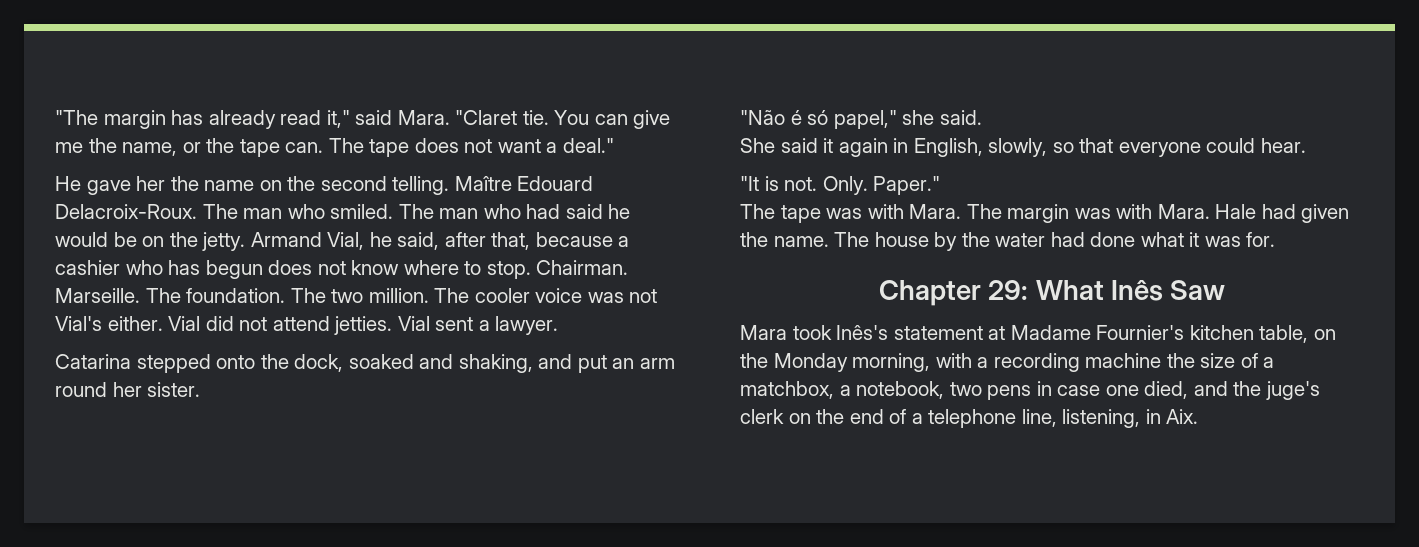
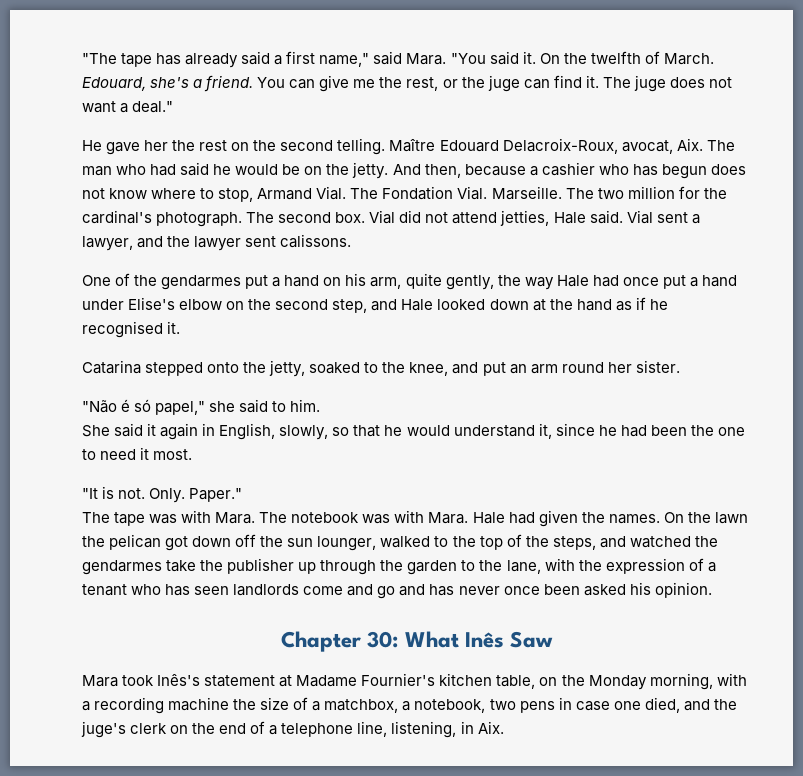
[103,110,166,129] margin -> [121,53,153,67] tape
[280,110,549,128] read it," said Mara. "Claret tie. -> [241,51,714,67] [82,75,254,92] said a first name," said Mara. "You said it. On the twelfth of March. Edouard, she's a friend.
[122,142,178,156] name, -> [406,77,439,91] rest,
[239,138,410,157] tape can. The tape -> [487,75,666,92] juge can find it. The juge
[204,180,255,191] name -> [199,140,228,151] rest
[55,204,394,219] Delacroix-Roux. The man who smiled. -> [502,138,703,154] Delacroix-Roux, avocat, Aix.
[250,232,531,250] Armand Vial, he said, after that, -> [392,164,461,178] And then,
[486,260,629,279] [55,288,658,303] [55,316,559,335] stop. Chairman. Marseille. The foundation. The two million. The cooler voice was not Vial's either. Vial did not attend jetties. Vial sent a lawyer. -> [218,186,727,202] [82,210,700,227] [82,234,352,251] [82,273,737,290] [82,297,668,313] [82,321,181,338] stop, Armand Vial. The Fondation Vial. Marseille. The two million for the cardinal's photograph. The second box. Vial did not attend jetties, Hale said. Vial sent a lawyer, and the lawyer sent calissons. // One of the gendarmes put a hand on his arm, quite gently, the way Hale had once put a hand under Elise's elbow on the second step, and Hale looked down at the hand as if he recognised it.
[294,354,533,373] dock, soaked and shaking, -> [269,360,449,377] jetty, soaked to the knee,
[939,110,982,125] said. -> [239,399,321,413] said to him.
[1118,138,1306,157] everyone could hear. -> [384,423,745,439] [82,447,193,460] he would understand it, since he had been the one to need it most.
[1007,204,1070,223] margin -> [291,512,360,523] notebook
[773,232,1276,251] name. The house by the water had done what it was for. -> [608,512,748,524] [82,534,718,551] [82,558,716,575] [82,582,712,599] names. On the lawn the pelican got down off the sun lounger, walked to the top of the steps, and watched the gendarmes take the publisher up through the garden to the lane, with the expression of a tenant who has seen landlords come and go and has never once been asked his opinion.
[988,280,1029,300] 29: -> [367,631,399,648] 30:

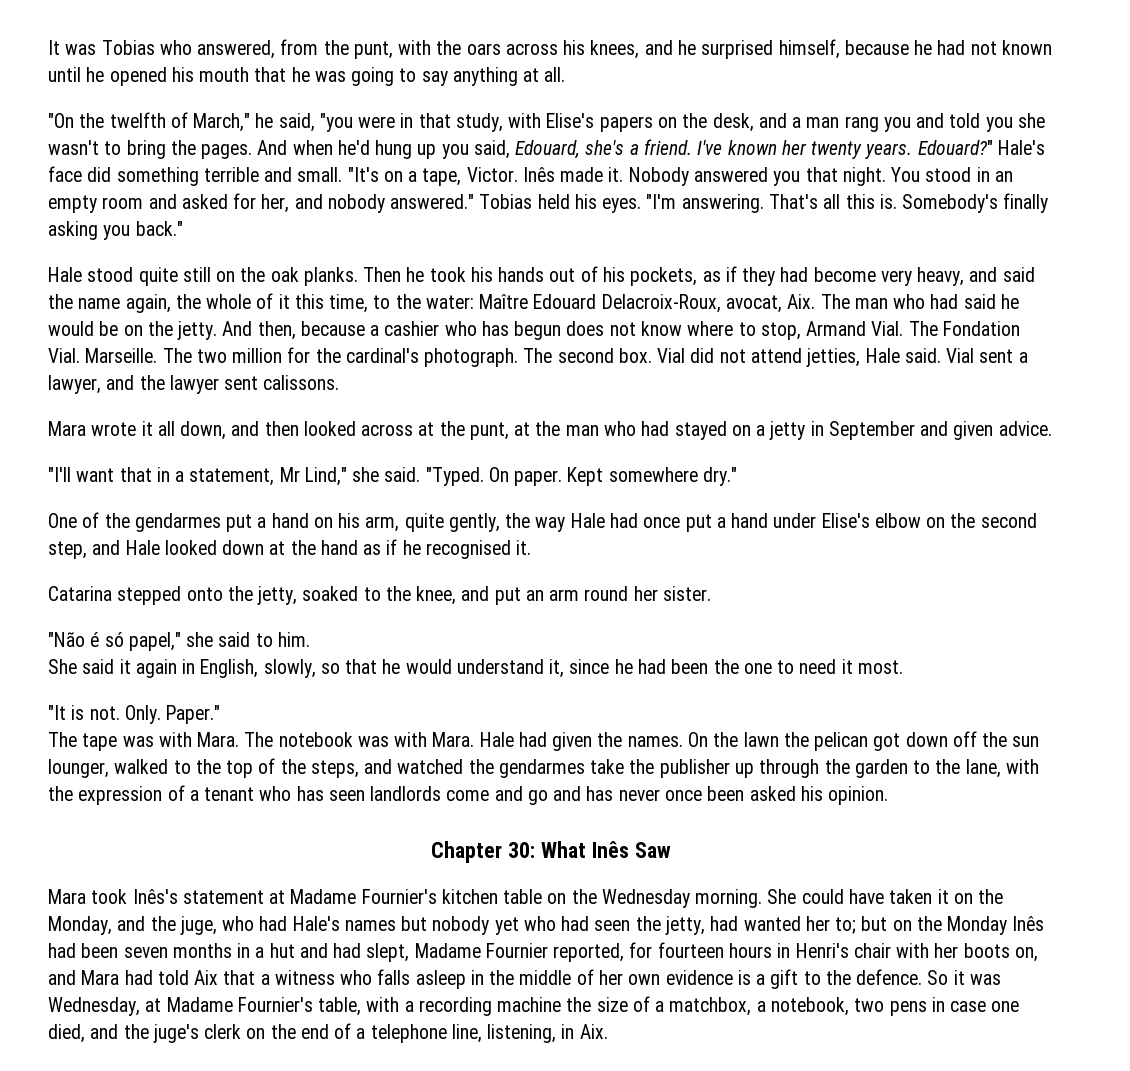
[82,51,714,68] [82,75,732,92] [82,101,174,113] [82,138,386,155] "The tape has already said a first name," said Mara. "You said it. On the twelfth of March. Edouard, she's a friend. You can give me the rest, or the juge can find it. The juge does not want a deal." // He gave her the rest on the second telling. -> [48,39,1052,59] [48,67,566,86] [48,112,1045,132] [48,139,1045,159] [48,166,1013,186] [48,193,1049,213] [48,221,183,240] [48,266,1035,286] [48,293,474,313] It was Tobias who answered, from the punt, with the oars across his knees, and he surprised himself, because he had not known until he opened his mouth that he was going to say anything at all. // "On the twelfth of March," he said, "you were in that study, with Elise's papers on the desk, and a man rang you and told you she wasn't to bring the pages. And when he'd hung up you said, Edouard, she's a friend. I've known her twenty years. Edouard?" Hale's face did something terrible and small. "It's on a tape, Victor. Inês made it. Nobody answered you that night. You stood in an empty room and asked for her, and nobody answered." Tobias held his eyes. "I'm answering. That's all this is. Somebody's finally asking you back." // Hale stood quite still on the oak planks. Then he took his hands out of his pockets, as if they had become very heavy, and said the name again, the whole of it this time, to the water:
(352, 241) none -> [48,421,1052,440] [48,467,737,486] // Mara wrote it all down, and then looked across at the punt, at the man who had stayed on a jetty in September and given advice. // "I'll want that in a statement, Mr Lind," she said. "Typed. On paper. Kept somewhere dry."
[496,673,713,690] table, on the Monday morning, -> [503,889,1004,908] [48,916,1045,935] [48,942,1038,962] [48,969,1001,989] [48,997,362,1016] table on the Wednesday morning. She could have taken it on the Monday, and the juge, who had Hale's names but nobody yet who had seen the jetty, had wanted her to; but on the Monday Inês had been seven months in a hut and had slept, Madame Fournier reported, for fourteen hours in Henri's chair with her boots on, and Mara had told Aix that a witness who falls asleep in the middle of her own evidence is a gift to the defence. So it was Wednesday, at Madame Fournier's table,

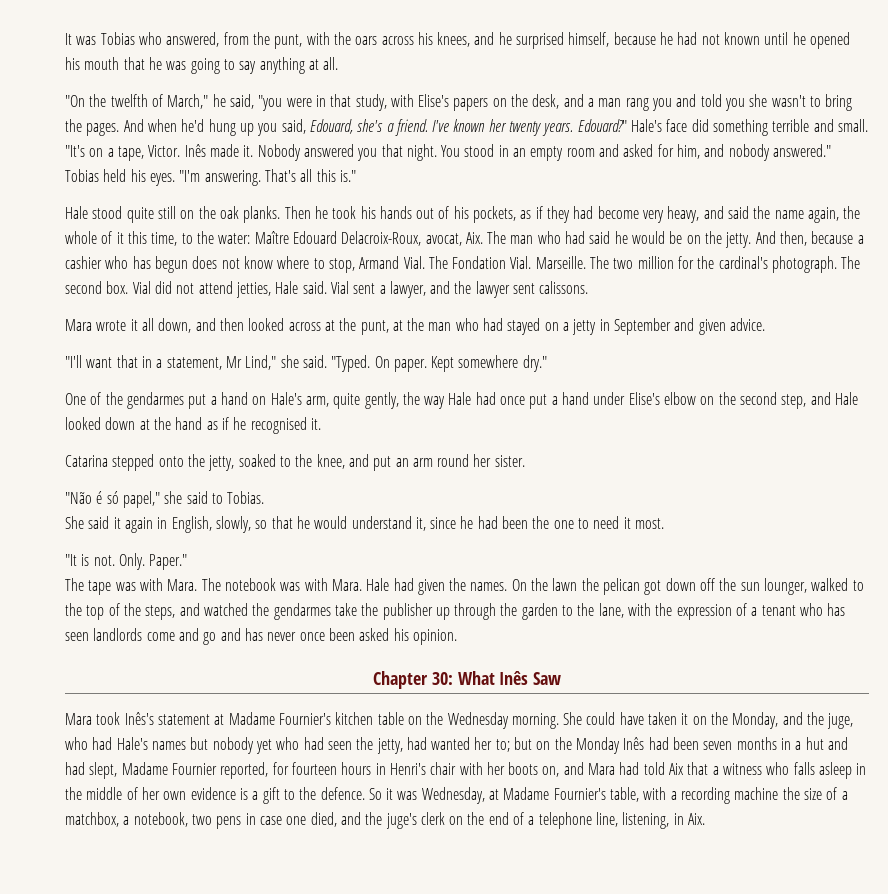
[261,194,290,213] her, -> [677,144,701,159] him,
[879,193,1049,213] [48,221,183,240] is. Somebody's finally asking you back." -> [339,170,356,182] is."
[338,513,361,528] his -> [270,392,302,405] Hale's
[277,632,310,647] him. -> [227,491,265,504] Tobias.

